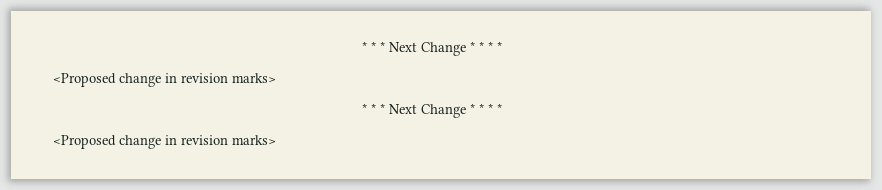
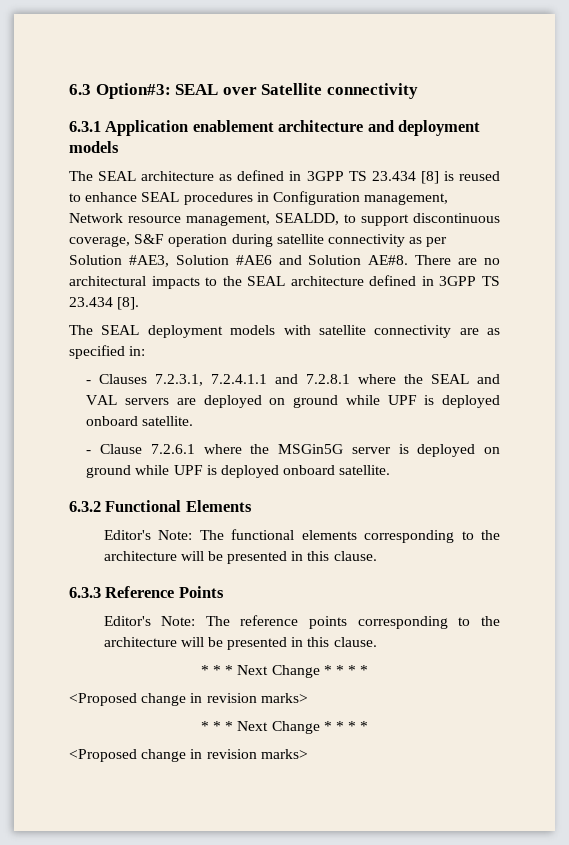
(362, 46) none -> [69,83,418,99] [69,120,481,136] [69,141,119,153] [69,170,500,184] [69,191,449,205] [69,213,500,226] [69,234,448,247] [69,255,501,267] [69,275,500,289] [69,297,140,310] [69,325,500,338] [69,345,146,359] [86,374,500,386] [86,395,500,408] [86,416,194,426] [86,444,500,457] [86,465,391,478] [69,500,252,512] [103,529,500,543] [103,551,377,564] [69,586,224,598] [103,615,500,629] [103,637,377,650] 6.3 Option#3: SEAL over Satellite connectivity // 6.3.1 Application enablement architecture and deployment models // The SEAL architecture as defined in 3GPP TS 23.434 [8] is reused to enhance SEAL procedures in Configuration management, Network resource management, SEALDD, to support discontinuous coverage, S&F operation during satellite connectivity as per Solution #AE3, Solution #AE6 and Solution AE#8. There are no architectural impacts to the SEAL architecture defined in 3GPP TS 23.434 [8]. // The SEAL deployment models with satellite connectivity are as specified in: // - Clauses 7.2.3.1, 7.2.4.1.1 and 7.2.8.1 where the SEAL and VAL servers are deployed on ground while UPF is deployed onboard satellite. // - Clause 7.2.6.1 where the MSGin5G server is deployed on ground while UPF is deployed onboard satellite. // 6.3.2 Functional Elements // Editor's Note: The functional elements corresponding to the architecture will be presented in this clause. // 6.3.3 Reference Points // Editor's Note: The reference points corresponding to the architecture will be presented in this clause. //

